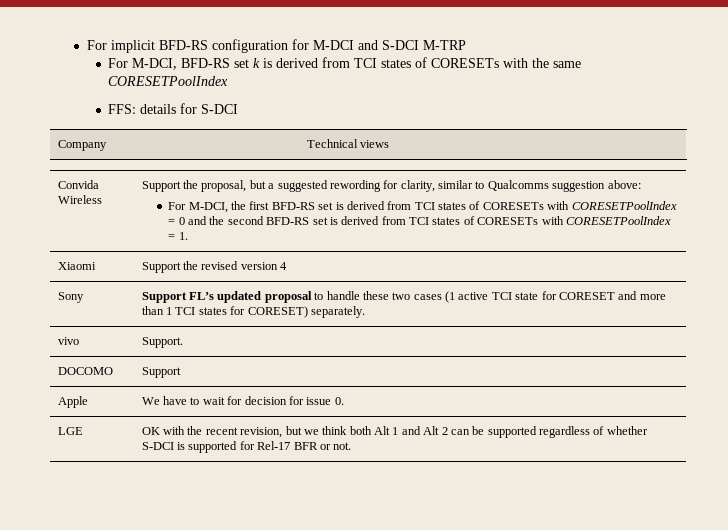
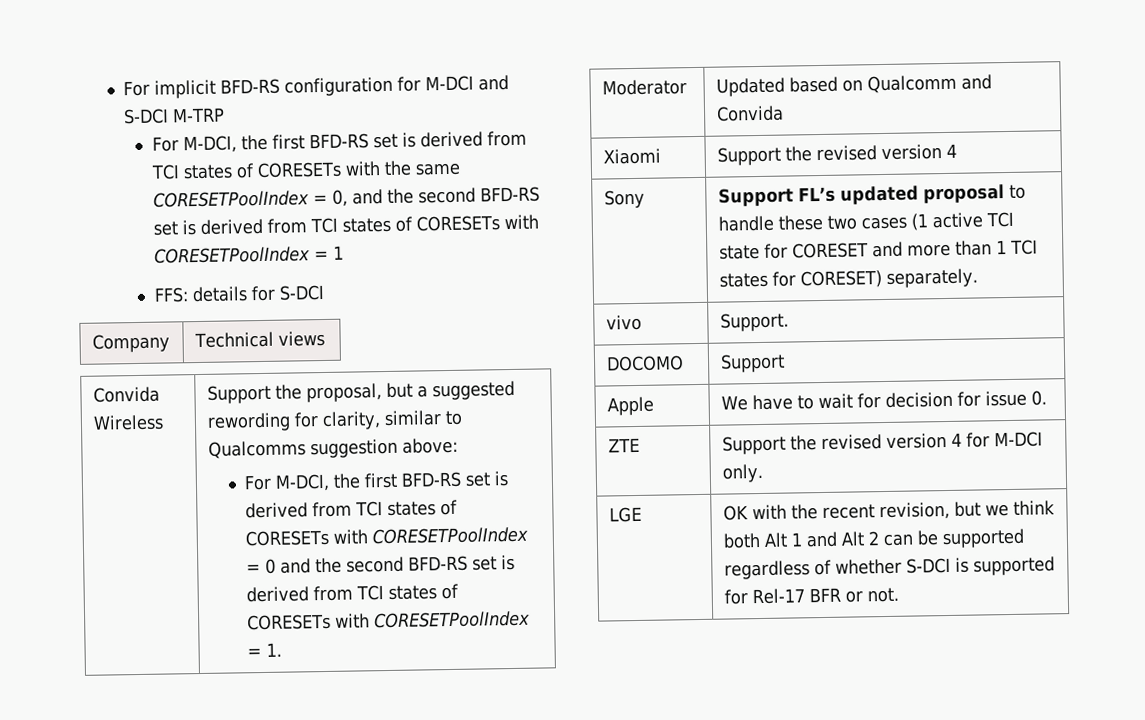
[181,58,261,68] BFD-RS set k -> [240,133,398,151] the first BFD-RS set
(229, 81) none -> [312,186,540,207] [152,214,539,236] [153,245,344,264] = 0, and the second BFD-RS set is derived from TCI states of CORESETs with CORESETPoolIndex = 1
(188, 236) none -> [601,79,687,96] [715,74,992,97] [715,105,784,122] // Moderator | Updated based on Qualcomm and Convida
(344, 401) none -> [607,437,640,453] [721,431,1043,455] [721,463,763,483] // ZTE | Support the revised version 4 for M-DCI only.

